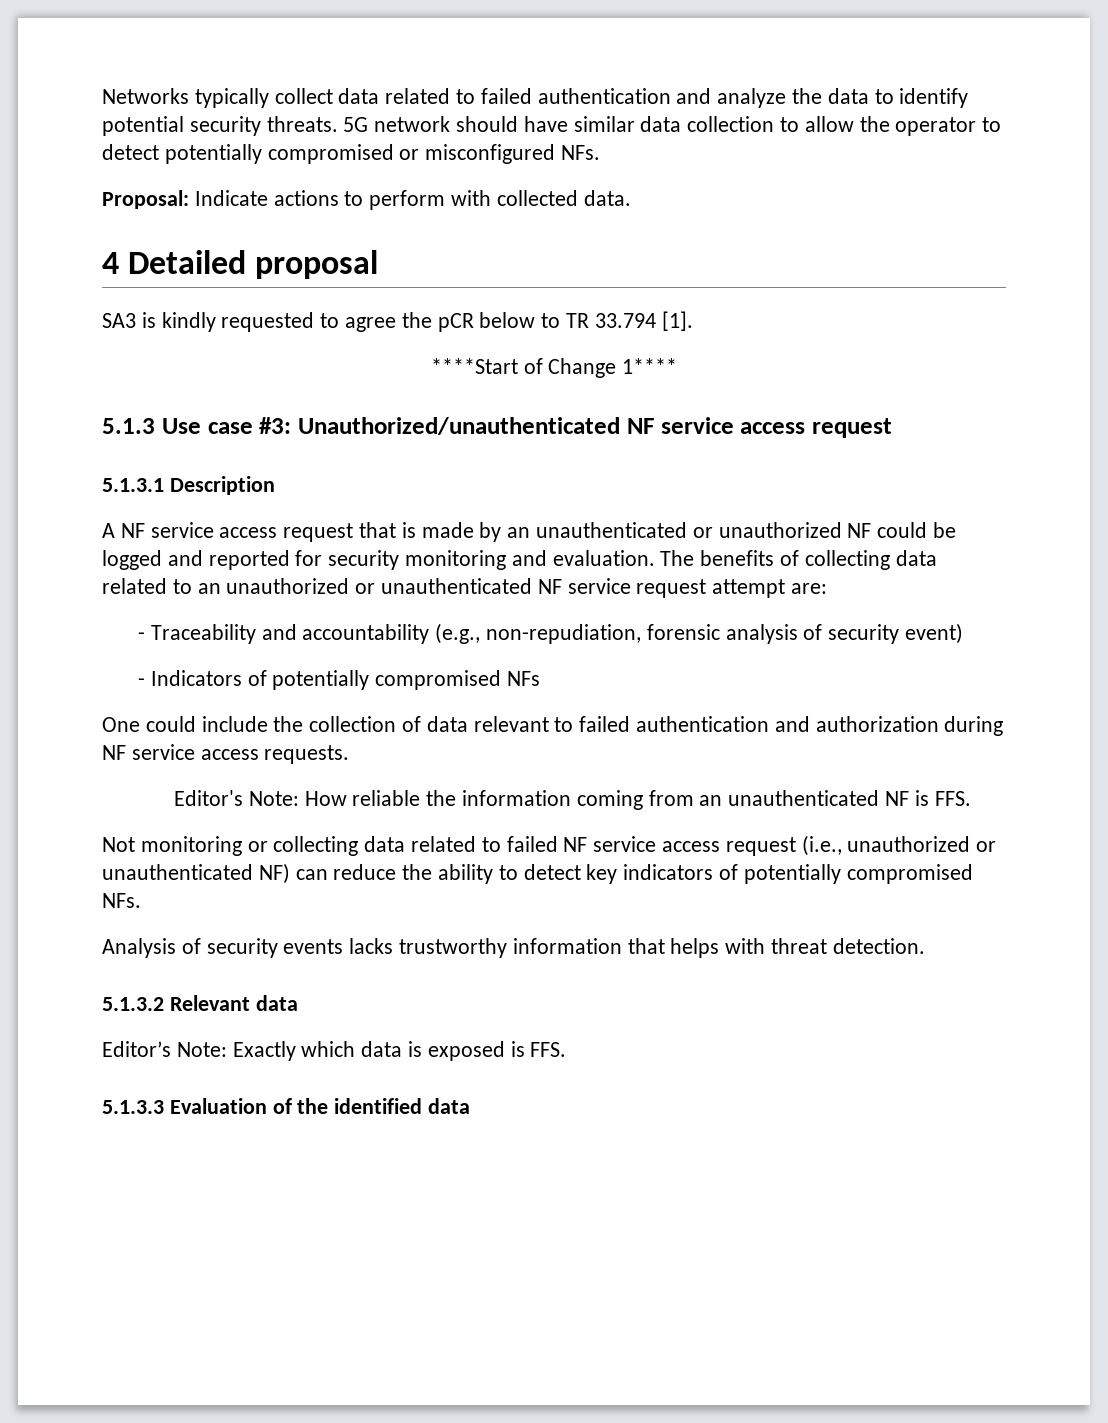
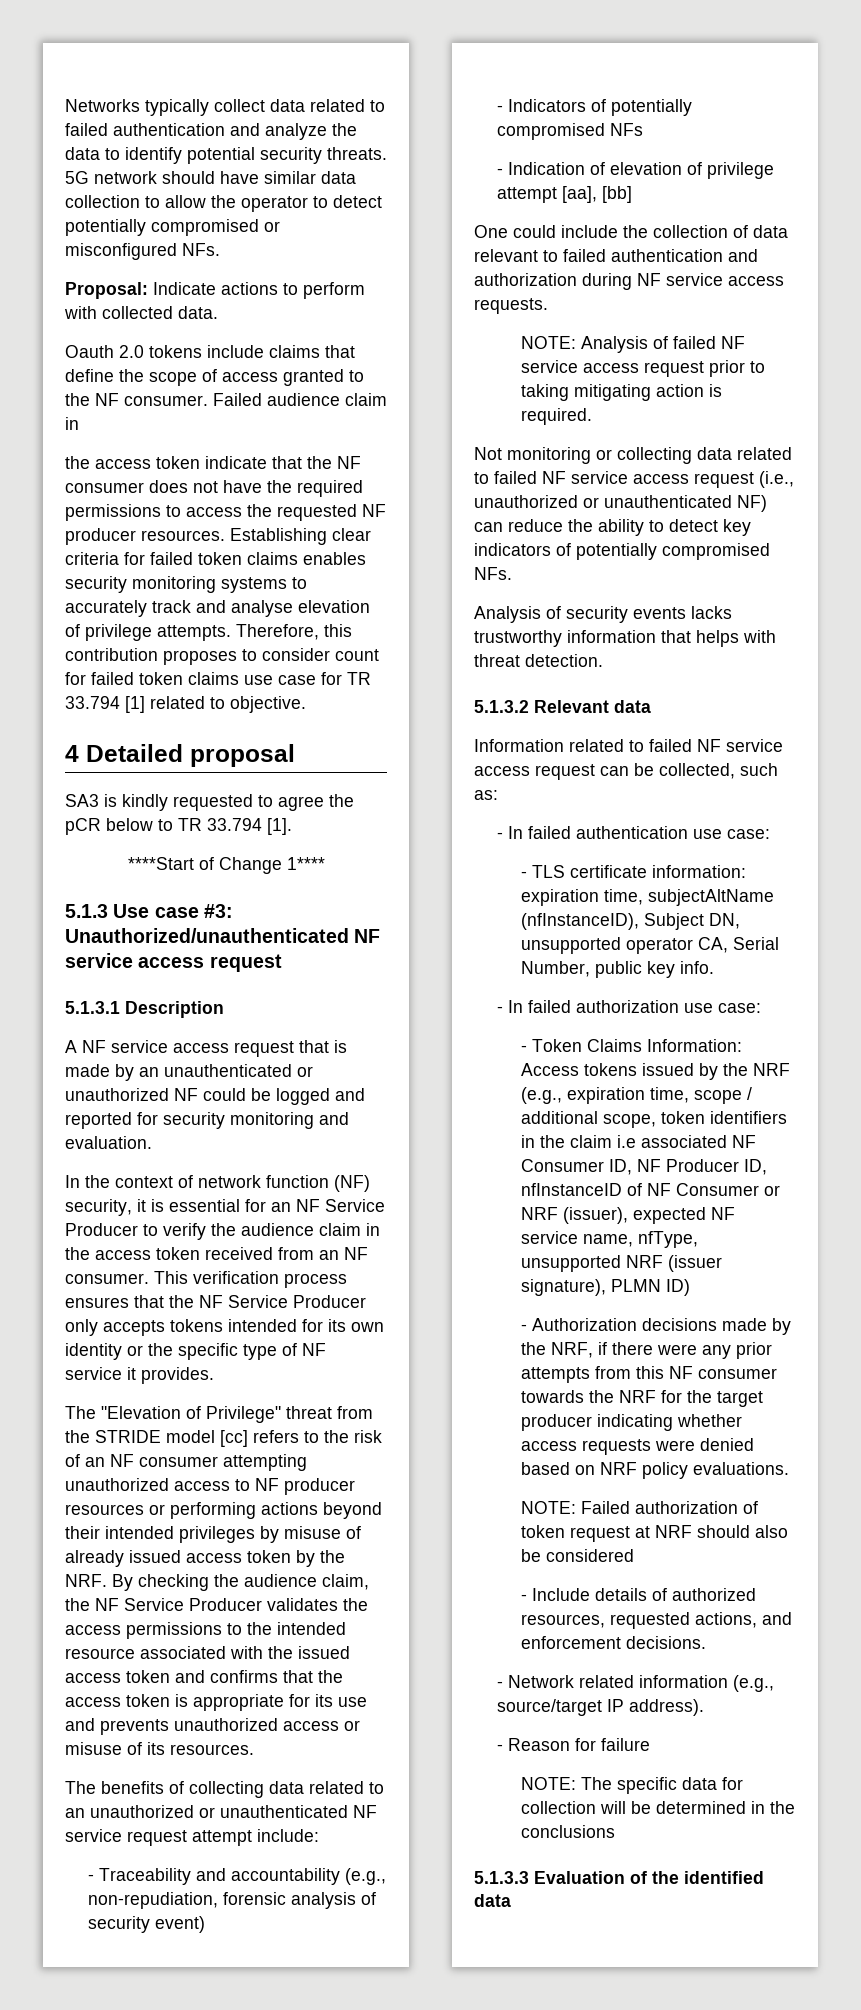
(631, 198) none -> [65,345,355,358] [65,369,364,386] [65,393,387,406] [65,417,79,430] [65,456,361,469] [65,480,363,497] [65,504,386,521] [65,528,371,545] [65,552,366,565] [65,576,307,593] [65,600,370,617] [65,624,352,641] [65,648,379,665] [65,672,371,685] [65,696,306,713] // Oauth 2.0 tokens include claims that define the scope of access granted to the NF consumer. Failed audience claim in // the access token indicate that the NF consumer does not have the required permissions to access the requested NF producer resources. Establishing clear criteria for failed token claims enables security monitoring systems to accurately track and analyse elevation of privilege attempts. Therefore, this contribution proposes to consider count for failed token claims use case for TR 33.794 [1] related to objective.
(655, 558) none -> [65,1175,370,1192] [65,1199,385,1216] [65,1223,380,1240] [65,1247,368,1260] [65,1271,347,1288] [65,1295,366,1308] [65,1319,384,1336] [65,1343,326,1360] [65,1367,214,1384] [65,1406,373,1423] [65,1430,382,1447] [65,1454,307,1471] [65,1478,355,1495] [65,1502,382,1519] [65,1526,361,1543] [65,1550,345,1567] [65,1574,369,1591] [65,1598,368,1611] [65,1622,346,1639] [65,1646,350,1659] [65,1670,343,1683] [65,1694,367,1711] [65,1718,360,1735] [65,1742,254,1755] // In the context of network function (NF) security, it is essential for an NF Service Producer to verify the audience claim in the access token received from an NF consumer. This verification process ensures that the NF Service Producer only accepts tokens intended for its own identity or the specific type of NF service it provides. // The "Elevation of Privilege" threat from the STRIDE model [cc] refers to the risk of an NF consumer attempting unauthorized access to NF producer resources or performing actions beyond their intended privileges by misuse of already issued access token by the NRF. By checking the audience claim, the NF Service Producer validates the access permissions to the intended resource associated with the issued access token and confirms that the access token is appropriate for its use and prevents unauthorized access or misuse of its resources. //
[791,583,828,594] are: -> [257,1829,319,1842] include:
(540, 678) none -> [497,162,775,179] [497,186,633,203] // - Indication of elevation of privilege attempt [aa], [bb]
[173,790,971,810] Editor's Note: How reliable the information coming from an unauthenticated NF is FFS. -> [520,336,745,353] [520,360,765,377] [520,384,722,401] [520,408,592,425] NOTE: Analysis of failed NF service access request prior to taking mitigating action is required.
[102,1041,567,1061] Editor’s Note: Exactly which data is exposed is FFS. -> [474,739,783,752] [474,763,778,780] [474,790,498,800] [497,826,771,839] [520,865,746,878] [520,889,774,906] [520,913,740,930] [520,937,779,954] [520,961,714,978] [497,1000,762,1013] [520,1039,742,1052] [520,1063,790,1080] [520,1087,752,1104] [520,1111,787,1128] [520,1135,756,1148] [520,1159,767,1175] [520,1183,780,1196] [520,1207,735,1224] [520,1231,698,1248] [520,1255,722,1272] [520,1279,690,1296] [520,1318,791,1335] [520,1342,772,1359] [520,1366,777,1383] [520,1390,763,1407] [520,1414,742,1431] [520,1438,754,1455] [520,1462,789,1479] [520,1501,758,1514] [520,1525,788,1542] [520,1549,634,1562] [520,1588,756,1601] [520,1612,792,1629] [520,1636,706,1649] [497,1675,775,1692] [497,1699,705,1716] [497,1738,651,1751] [520,1777,743,1794] [520,1801,795,1814] [520,1825,615,1838] Information related to failed NF service access request can be collected, such as: // - In failed authentication use case: // - TLS certificate information: expiration time, subjectAltName (nfInstanceID), Subject DN, unsupported operator CA, Serial Number, public key info. // - In failed authorization use case: // - Token Claims Information: Access tokens issued by the NRF (e.g., expiration time, scope / additional scope, token identifiers in the claim i.e associated NF Consumer ID, NF Producer ID, nfInstanceID of NF Consumer or NRF (issuer), expected NF service name, nfType, unsupported NRF (issuer signature), PLMN ID) // - Authorization decisions made by the NRF, if there were any prior attempts from this NF consumer towards the NRF for the target producer indicating whether access requests were denied based on NRF policy evaluations. // NOTE: Failed authorization of token request at NRF should also be considered // - Include details of authorized resources, requested actions, and enforcement decisions. // - Network related information (e.g., source/target IP address). // - Reason for failure // NOTE: The specific data for collection will be determined in the conclusions

